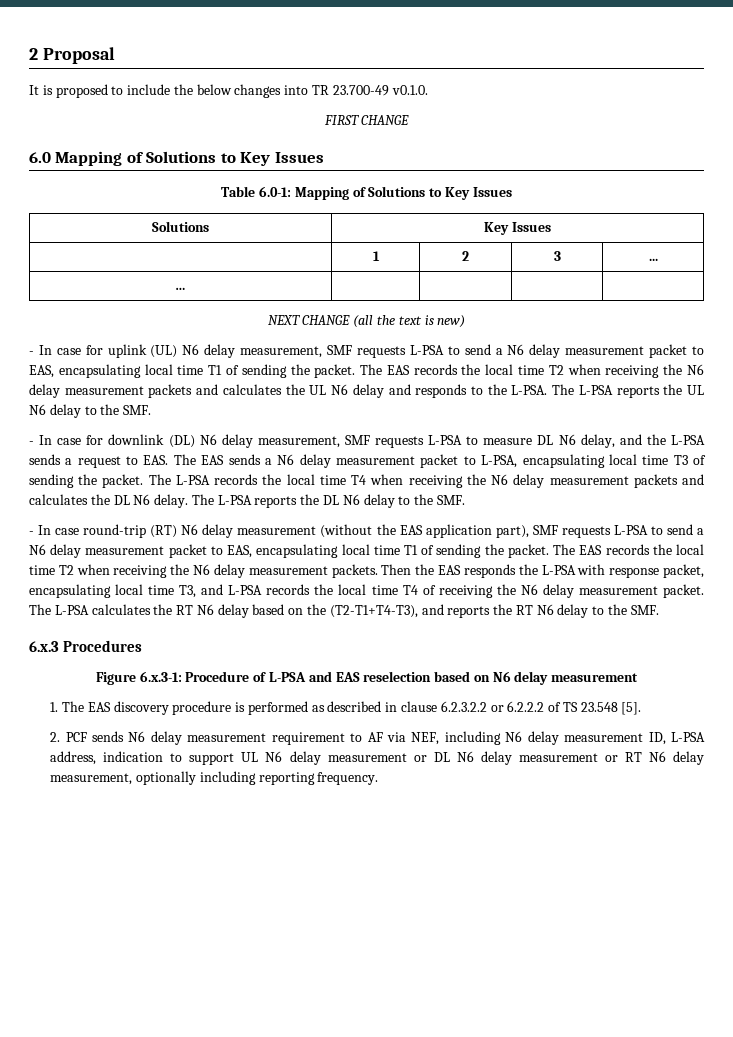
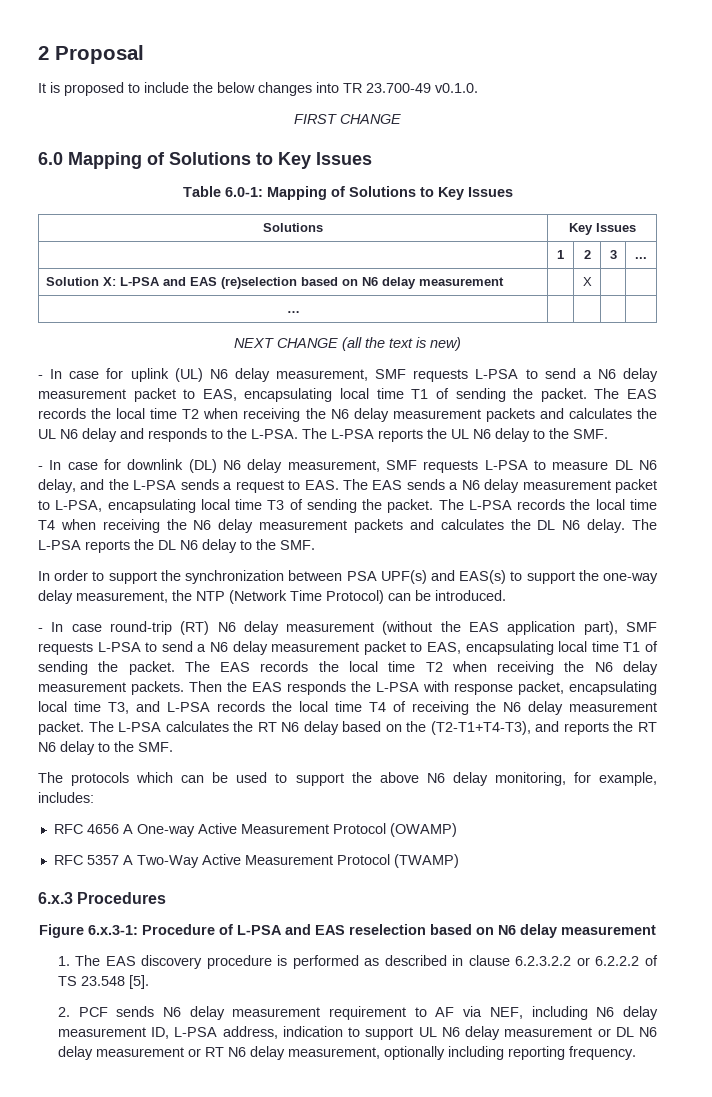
(658, 259) none -> [45,277,504,289] [582,277,592,286] // Solution X: L-PSA and EAS (re)selection based on N6 delay measurement | | X | |
(465, 500) none -> [38,570,658,584] [38,590,506,604] // In order to support the synchronization between PSA UPF(s) and EAS(s) to support the one-way delay measurement, the NTP (Network Time Protocol) can be introduced.
(659, 610) none -> [38,772,657,786] [38,792,94,803] [53,823,457,837] [53,854,459,868] // The protocols which can be used to support the above N6 delay monitoring, for example, includes: // RFC 4656 A One-way Active Measurement Protocol (OWAMP) // RFC 5357 A Two-Way Active Measurement Protocol (TWAMP)

